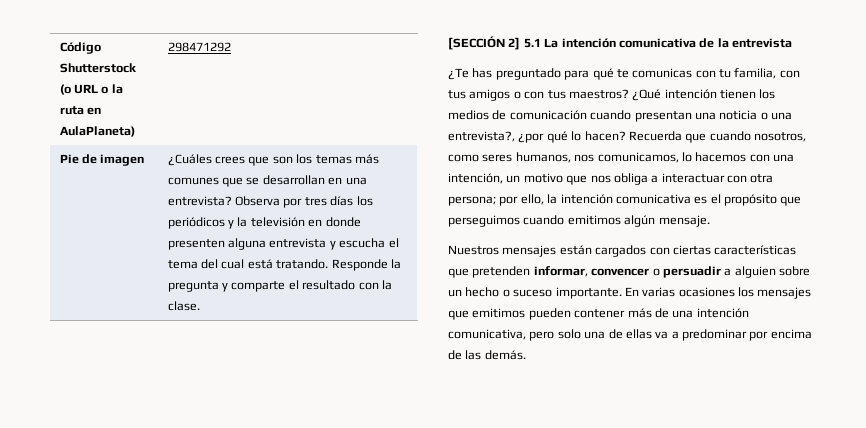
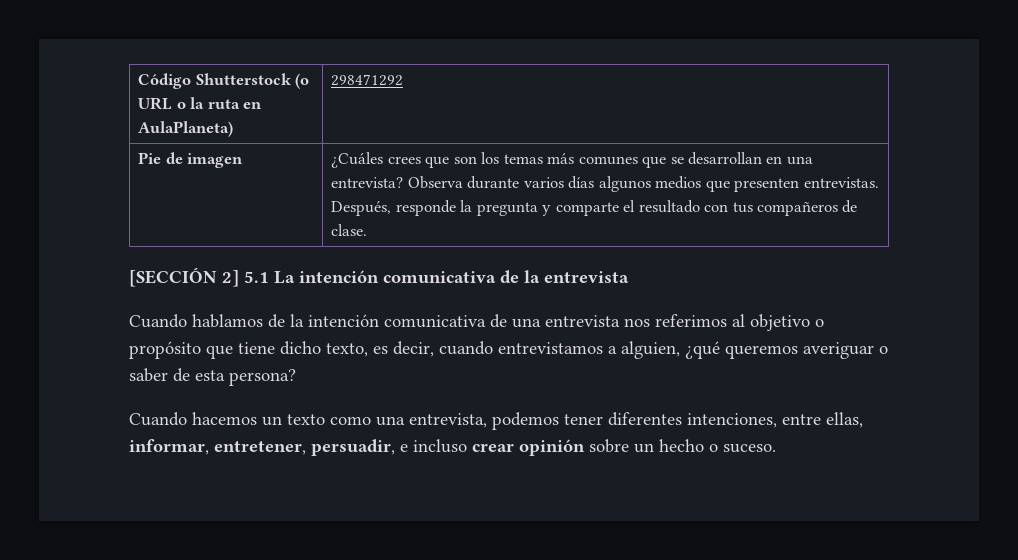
[283,196,373,208] [167,217,361,229] [167,238,399,250] [167,259,388,271] por tres días los periódicos y la televisión en donde presenten alguna entrevista y escucha el tema del cual está tratando. Responde -> [467,176,879,192] [331,200,456,216] durante varios días algunos medios que presenten entrevistas. Después, responde
[381,280,392,290] la -> [732,200,858,216] tus compañeros de
[448,68,800,80] [448,89,776,101] [448,110,792,122] [448,131,806,143] [448,152,794,163] [448,173,774,185] [448,194,802,206] [448,215,710,227] [448,245,797,257] [448,266,810,278] [448,287,812,299] [448,308,749,320] [448,329,812,341] [448,350,526,360] ¿Te has preguntado para qué te comunicas con tu familia, con tus amigos o con tus maestros? ¿Qué intención tienen los medios de comunicación cuando presentan una noticia o una entrevista?, ¿por qué lo hacen? Recuerda que cuando nosotros, como seres humanos, nos comunicamos, lo hacemos con una intención, un motivo que nos obliga a interactuar con otra persona; por ello, la intención comunicativa es el propósito que perseguimos cuando emitimos algún mensaje. // Nuestros mensajes están cargados con ciertas características que pretenden informar, convencer o persuadir a alguien sobre un hecho o suceso importante. En varias ocasiones los mensajes que emitimos pueden contener más de una intención comunicativa, pero solo una de ellas va a predominar por encima de las demás. -> [129,314,824,331] [129,341,888,359] [129,368,296,386] [129,412,863,430] [129,439,776,456] Cuando hablamos de la intención comunicativa de una entrevista nos referimos al objetivo o propósito que tiene dicho texto, es decir, cuando entrevistamos a alguien, ¿qué queremos averiguar o saber de esta persona? // Cuando hacemos un texto como una entrevista, podemos tener diferentes intenciones, entre ellas, informar, entretener, persuadir, e incluso crear opinión sobre un hecho o suceso.

